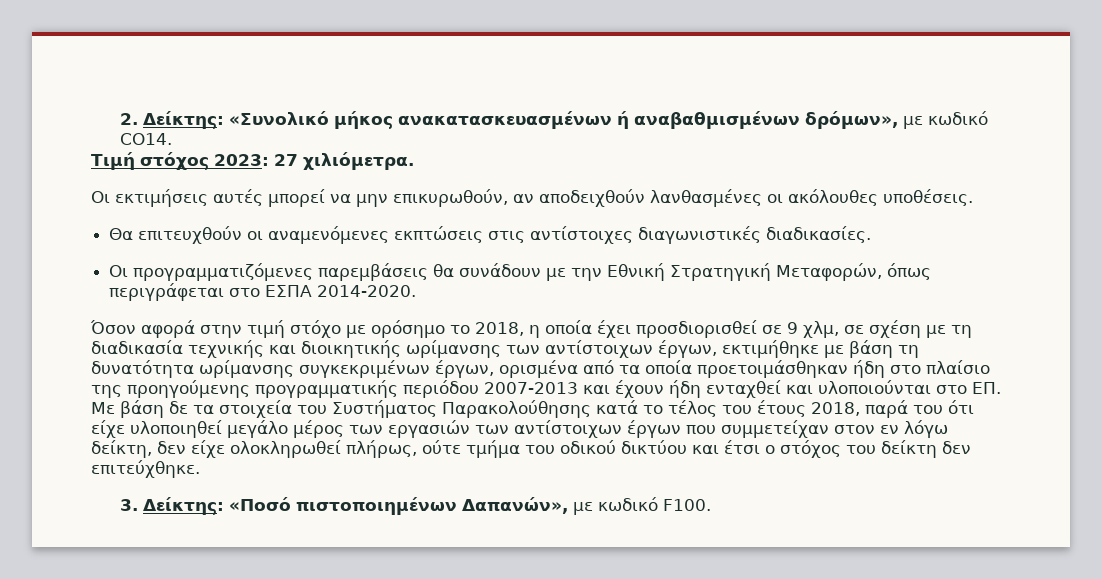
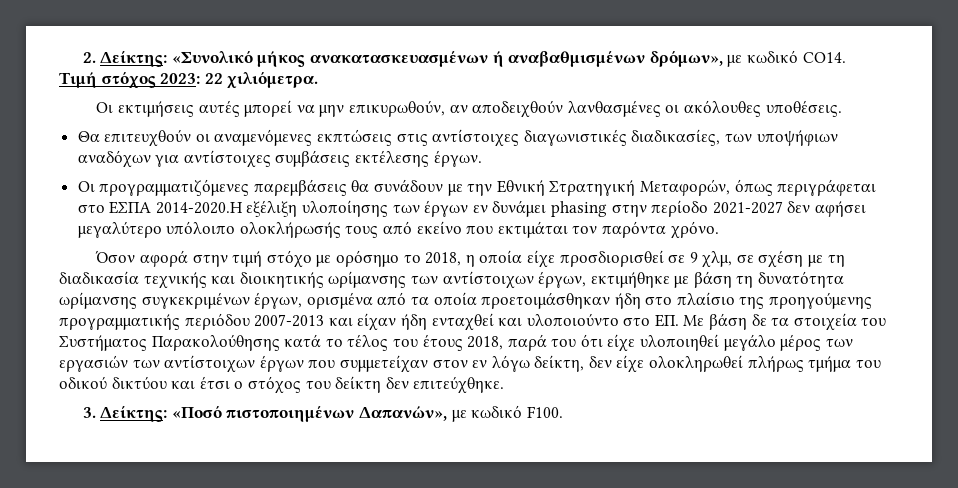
[274,154,298,166] 27 -> [204,73,223,84] 22
[766,226,872,243] διαδικασίες. -> [631,129,838,146] [77,150,482,168] διαδικασίες, των υποψήφιων αναδόχων για αντίστοιχες συμβάσεις εκτέλεσης έργων.
[317,285,417,297] 2014-2020. -> [155,200,866,217] [77,221,719,239] 2014-2020.Η εξέλιξη υλοποίησης των έργων εν δυνάμει phasing στην περίοδο 2021-2027 δεν αφήσει μεγαλύτερο υπόλοιπο ολοκλήρωσής τους από εκείνο που εκτιμάται τον παρόντα χρόνο.
[597,320,631,338] έχει -> [526,250,555,268] είχε
[615,380,664,398] έχουν -> [357,313,397,331] είχαν
[818,380,931,395] υλοποιούνται -> [526,313,619,327] υλοποιούντο
[346,440,461,458] πλήρως, ούτε -> [747,356,804,372] πλήρως

